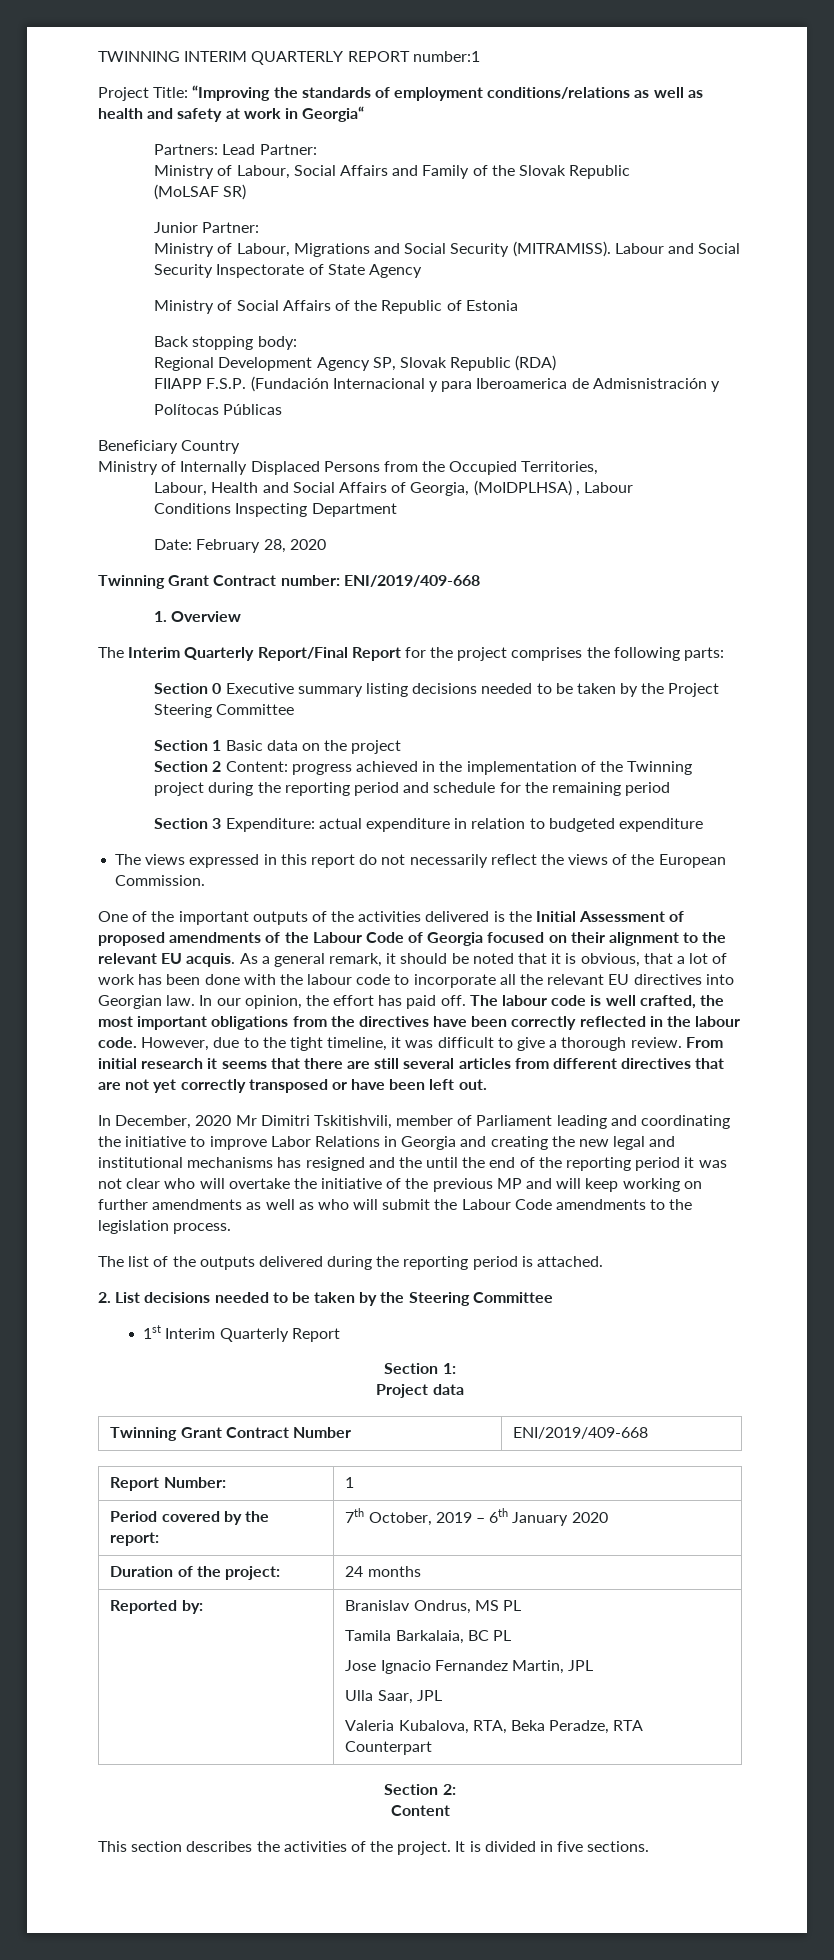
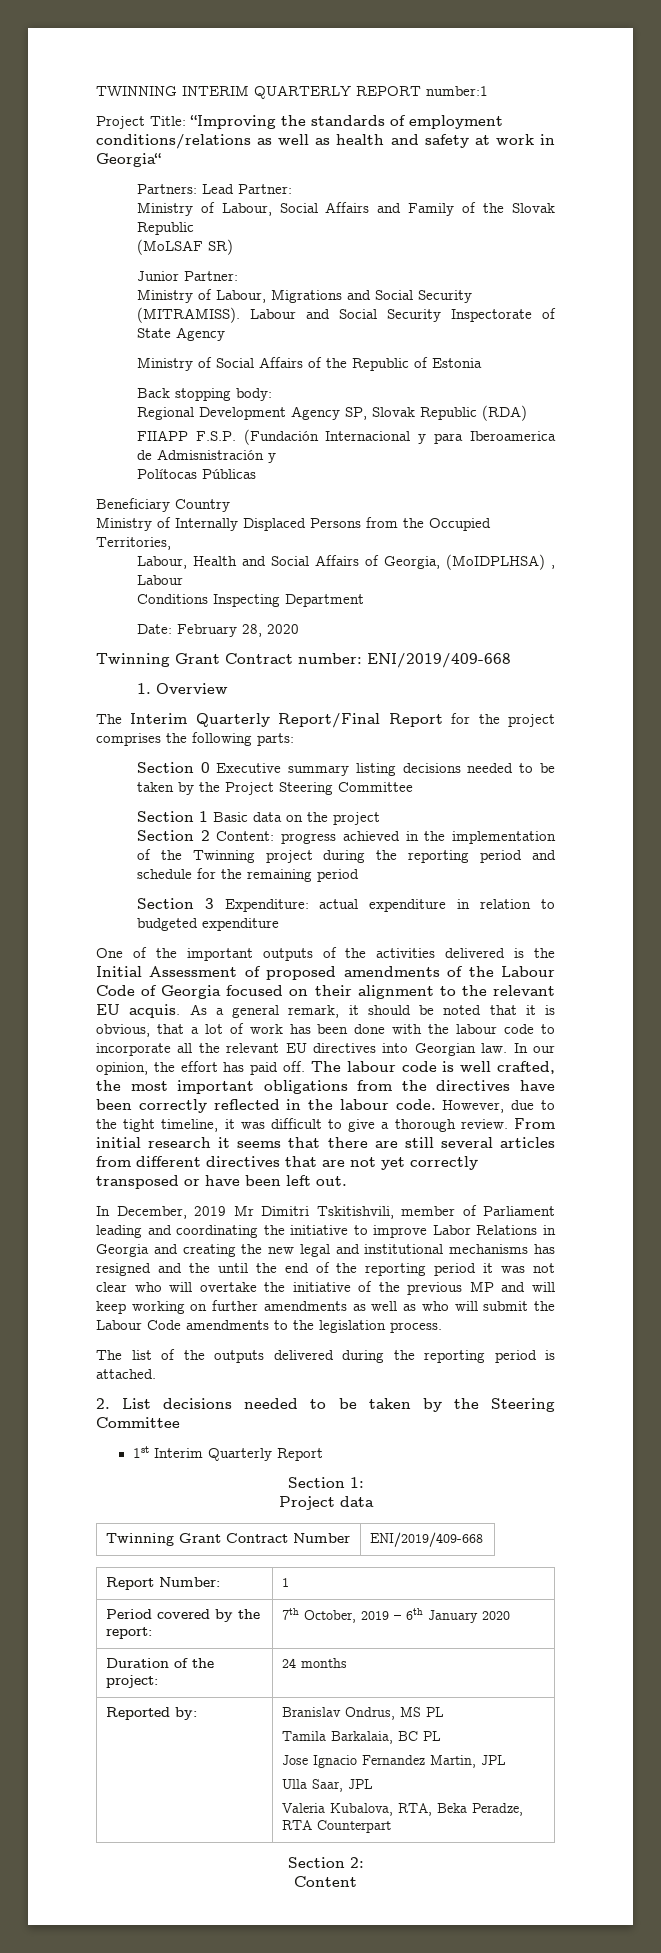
[115,854,726,868] [115,875,206,886] // The views expressed in this report do not necessarily reflect the views of the European Commission. -> (279, 924) none
[195,1115,232,1126] 2020 -> [194,1206,226,1216] 2019
[98,1841,650,1855] // This section describes the activities of the project. It is divided in five sections. -> (357, 1881) none

